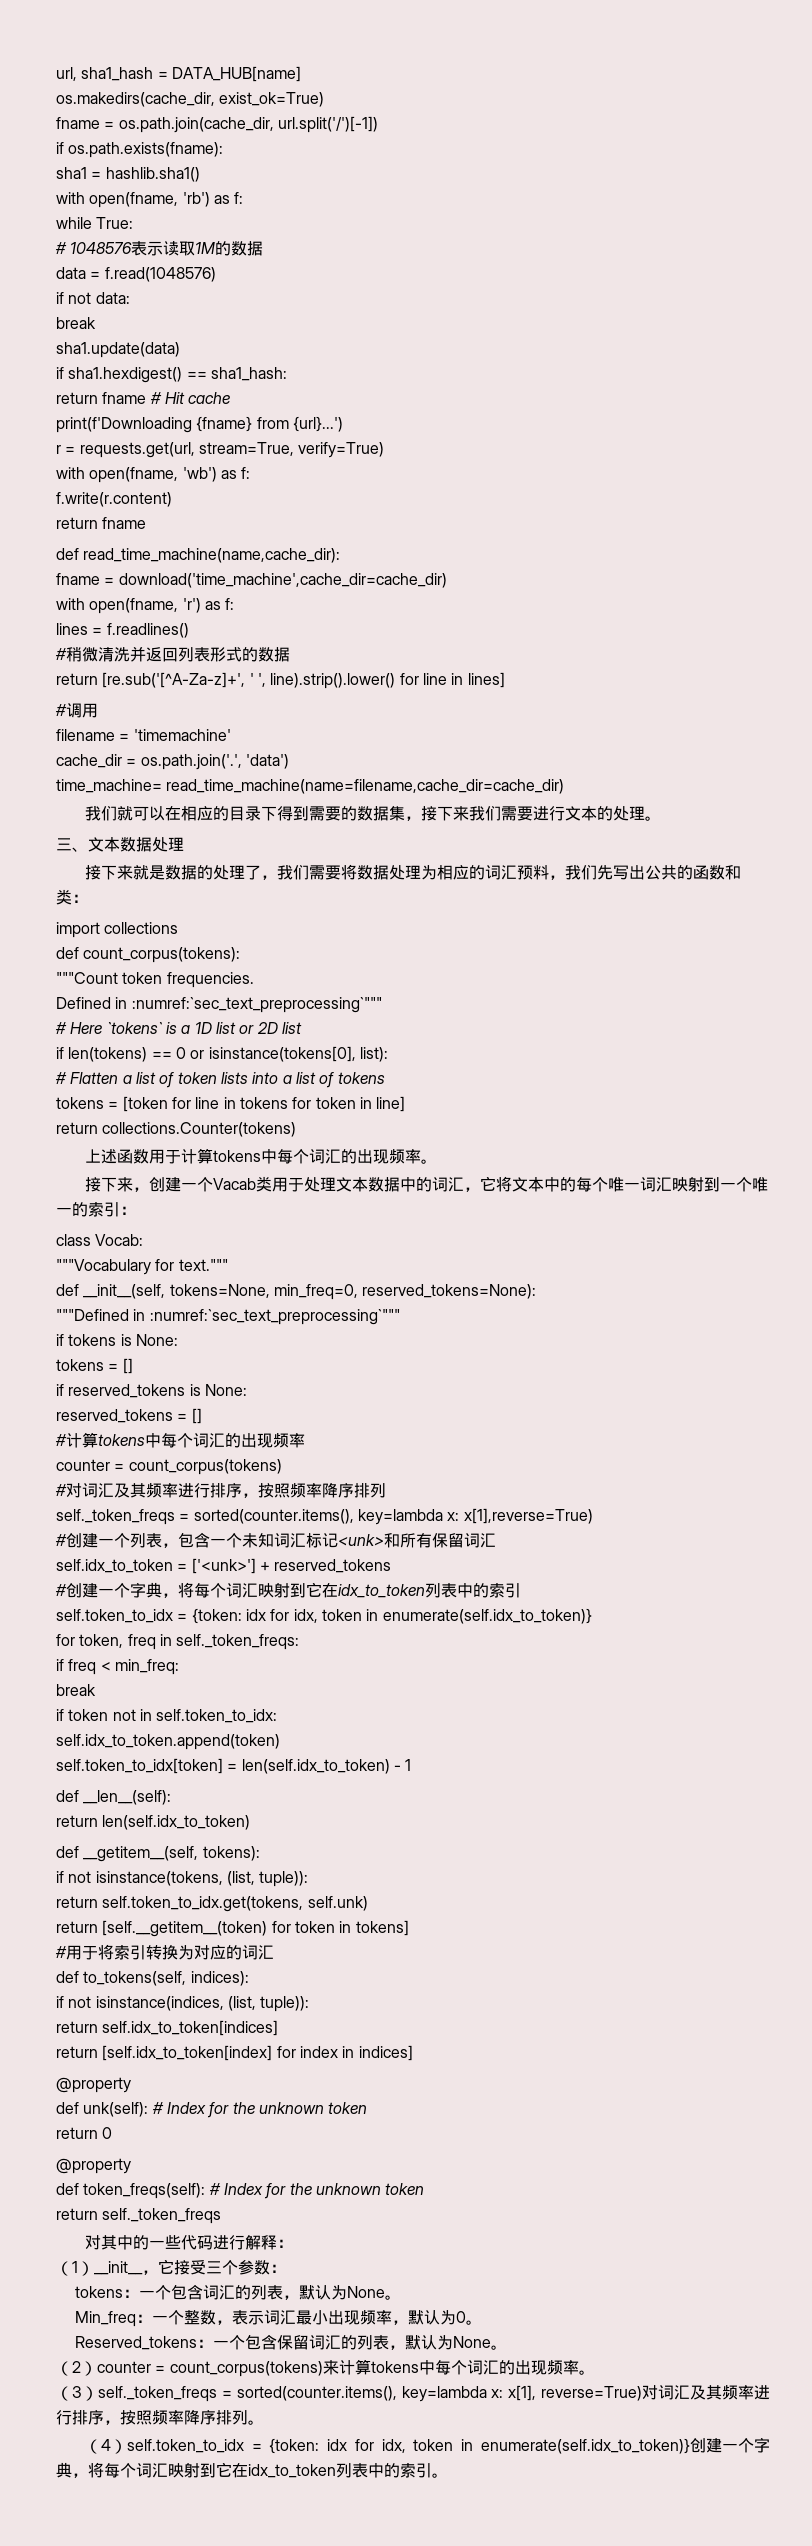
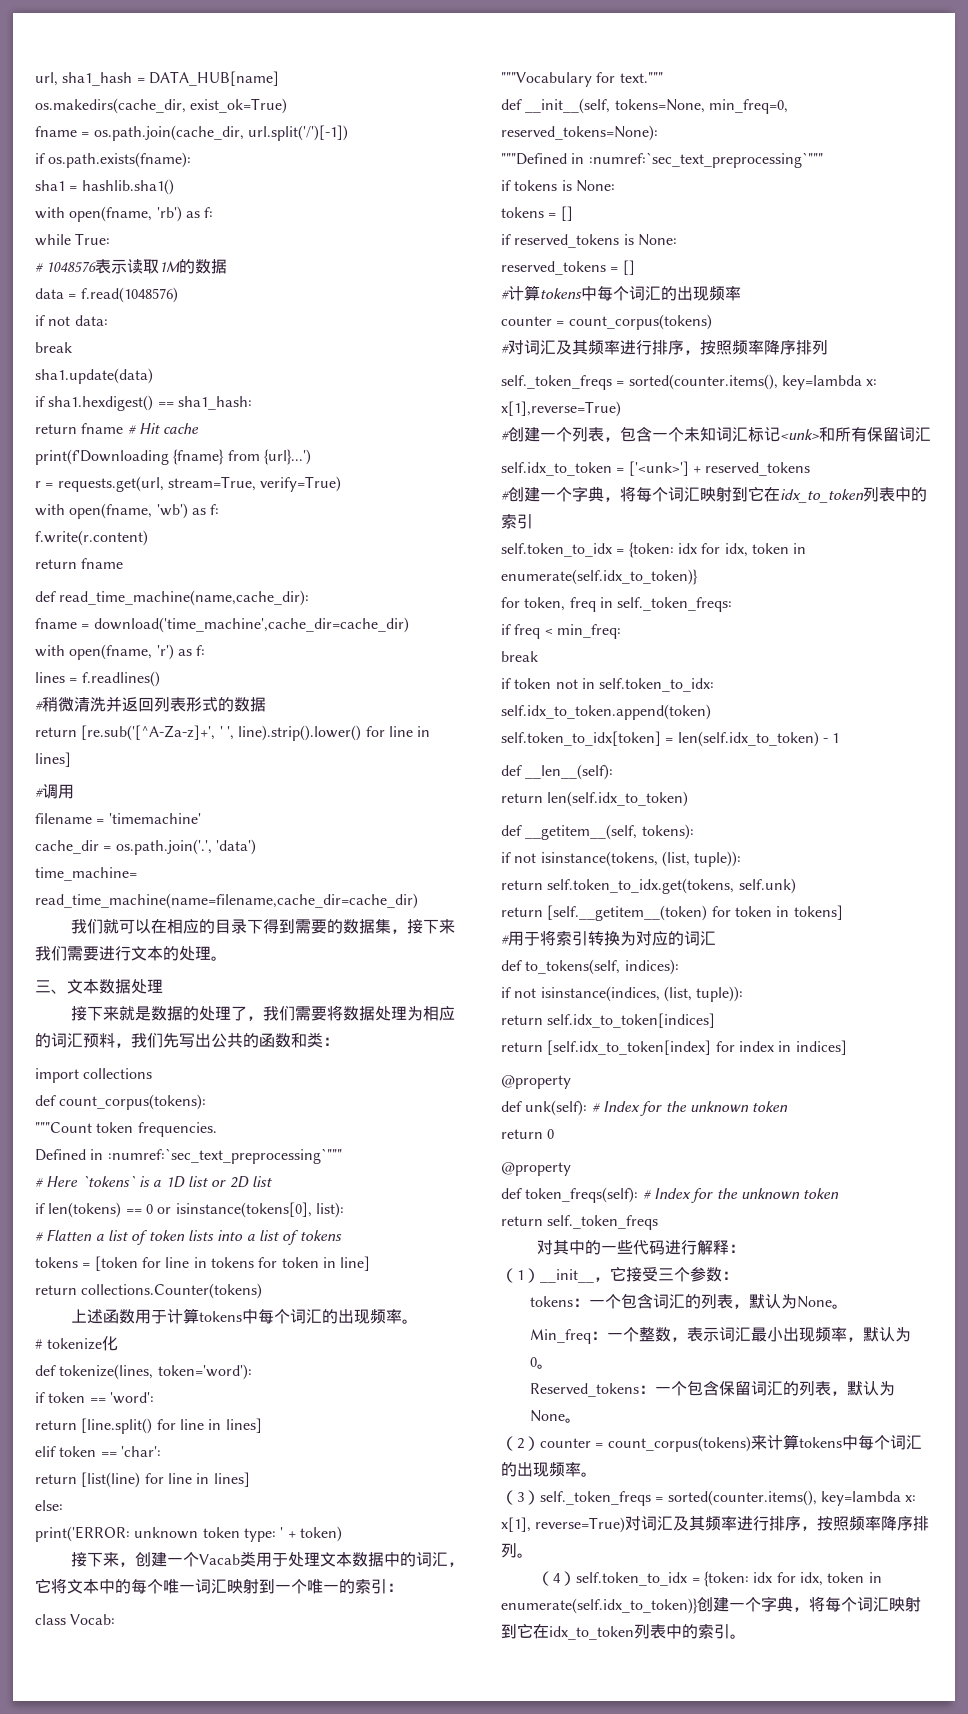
(437, 1161) none -> [35,1336,119,1351] [35,1364,252,1380] [35,1392,154,1404] [35,1418,262,1434] [35,1446,161,1457] [35,1472,250,1488] [35,1500,63,1511] [35,1526,342,1542] // # tokenize化 // def tokenize(lines, token='word'): // if token == 'word': // return [line.split() for line in lines] // elif token == 'char': // return [list(line) for line in lines] // else: // print('ERROR: unknown token type: ' + token)

